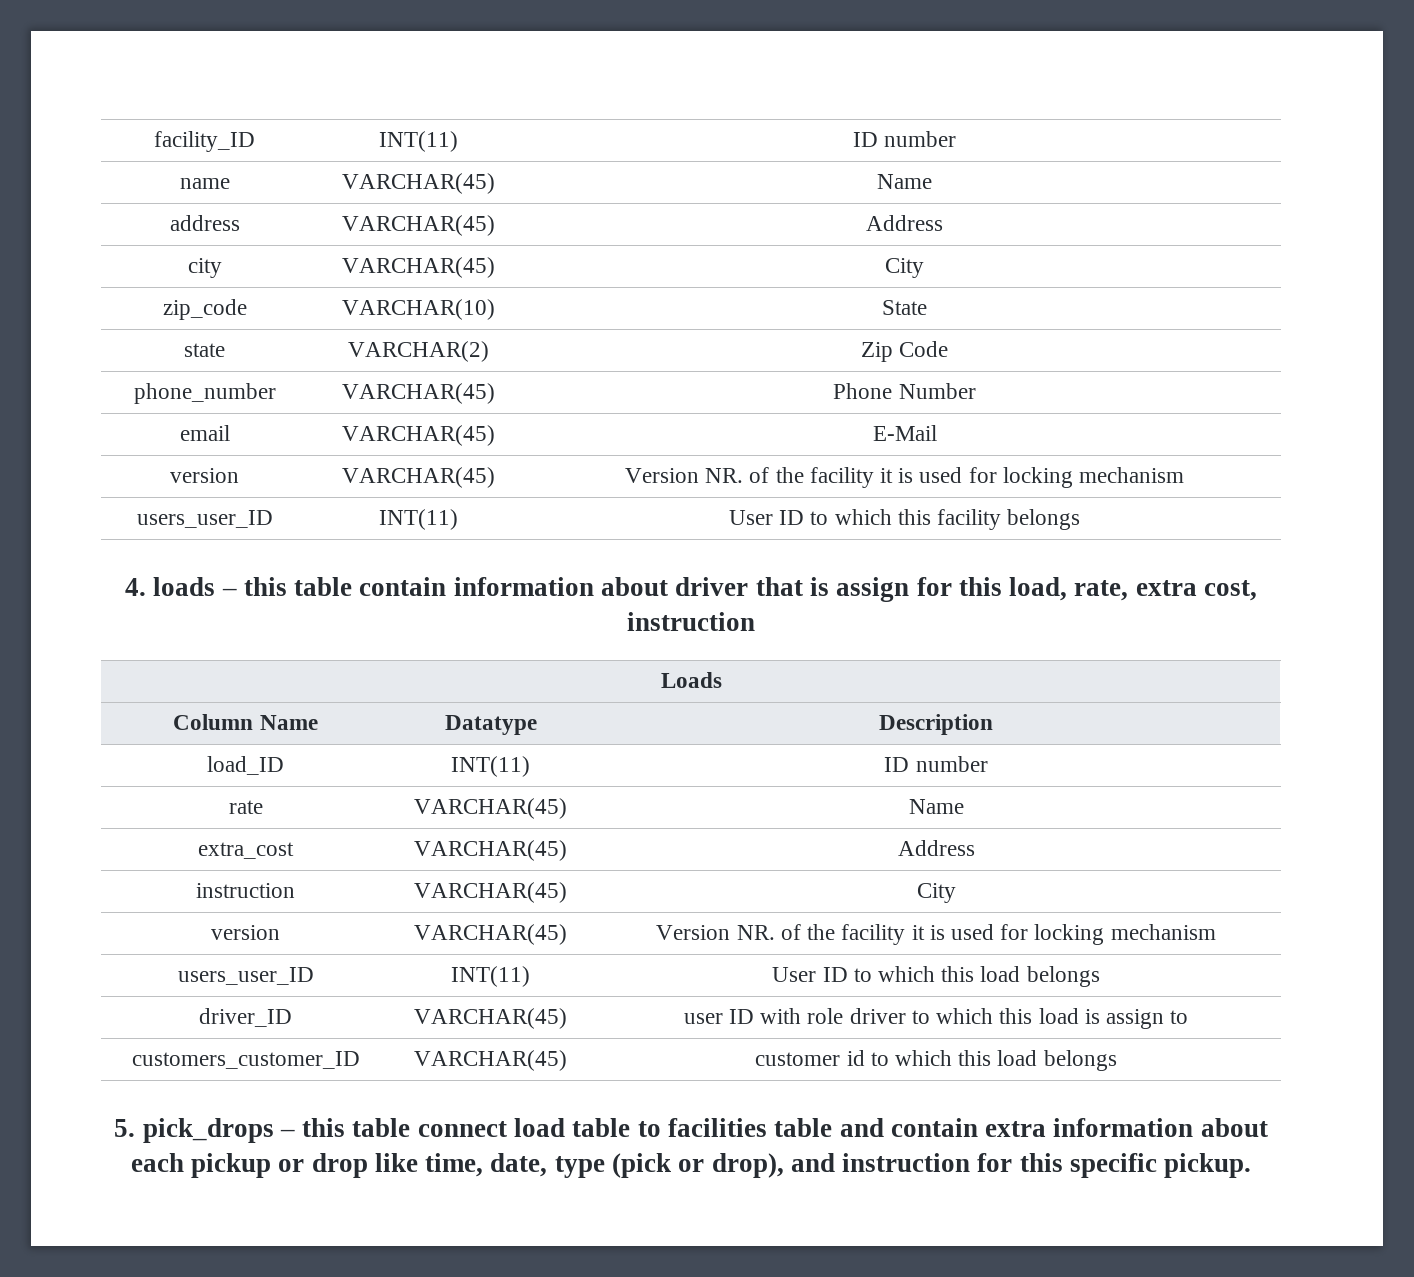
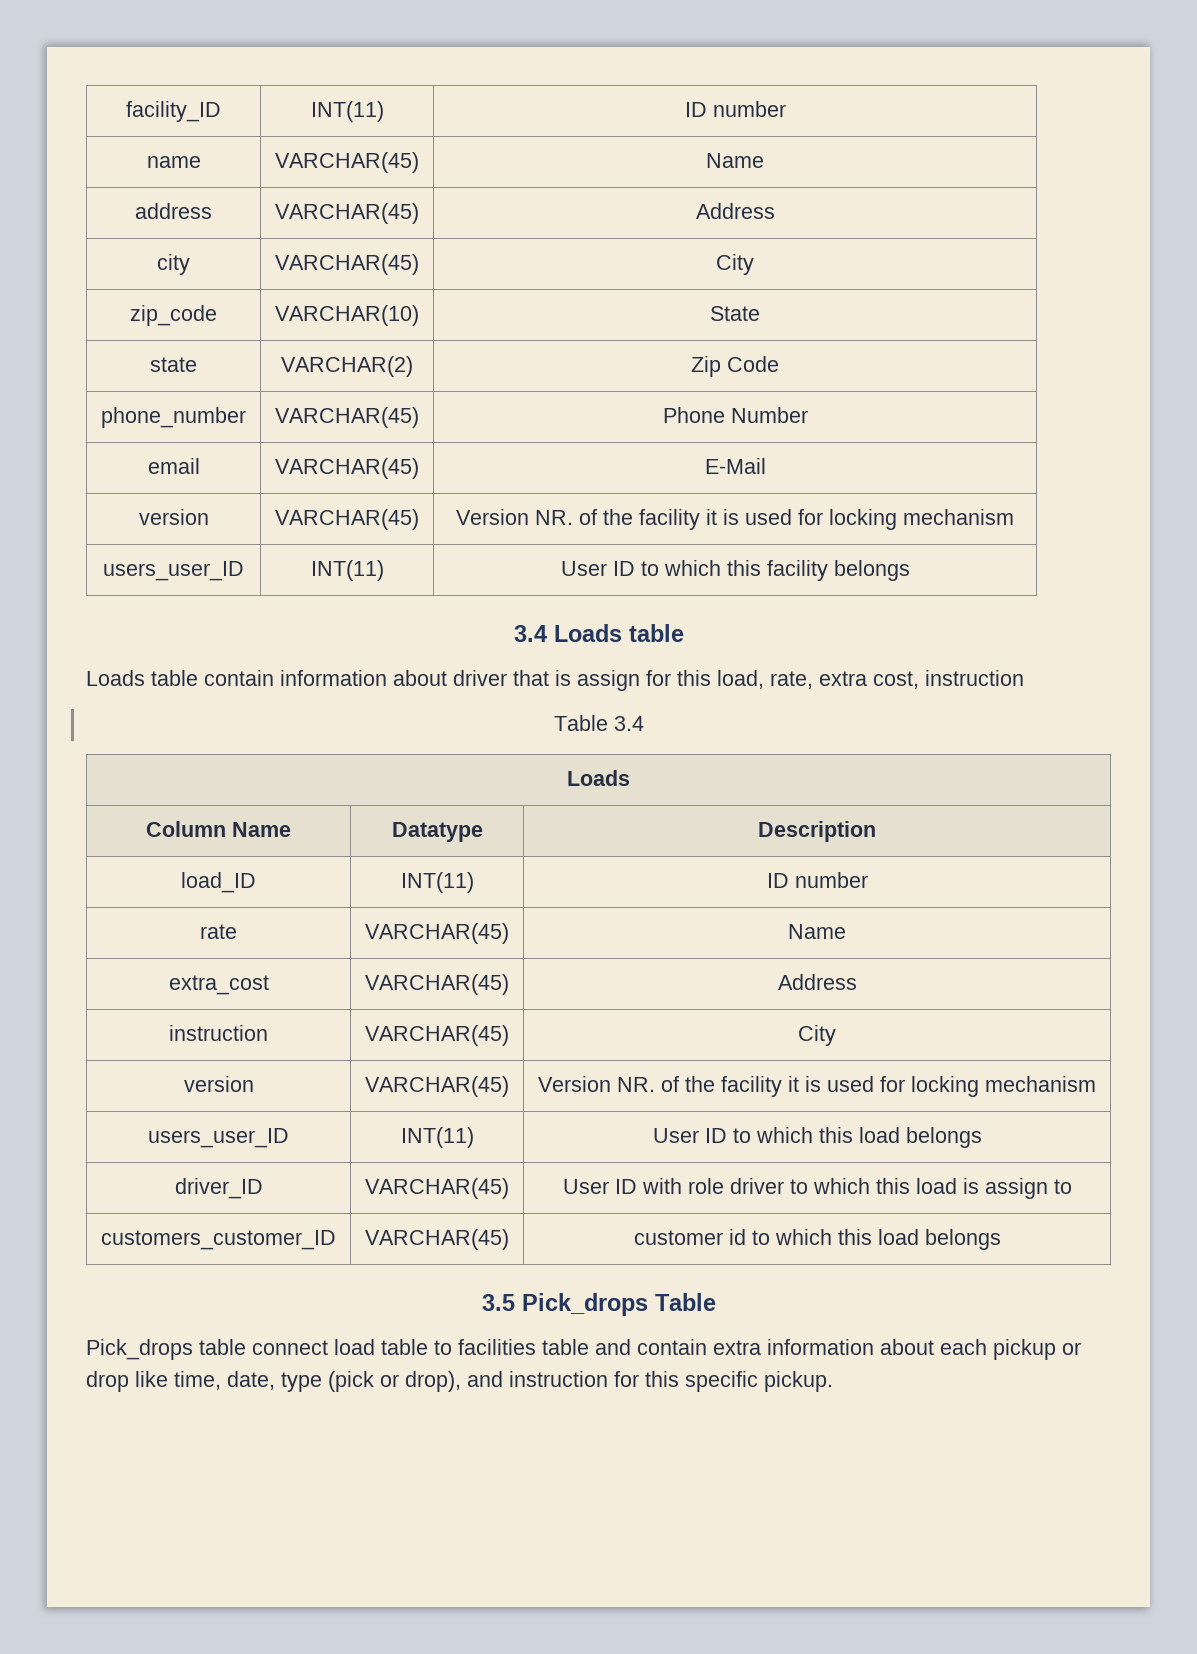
[125,577,287,596] 4. loads – this -> [513,624,684,642] [86,670,145,686] 3.4 Loads table // Loads
(755, 621) none -> [553,715,644,731] // Table 3.4
[683,1013,723,1024] user -> [562,1179,609,1194] User
[114,1118,346,1143] 5. pick_drops – this -> [481,1293,716,1316] [86,1339,193,1360] 3.5 Pick_drops Table // Pick_drops

